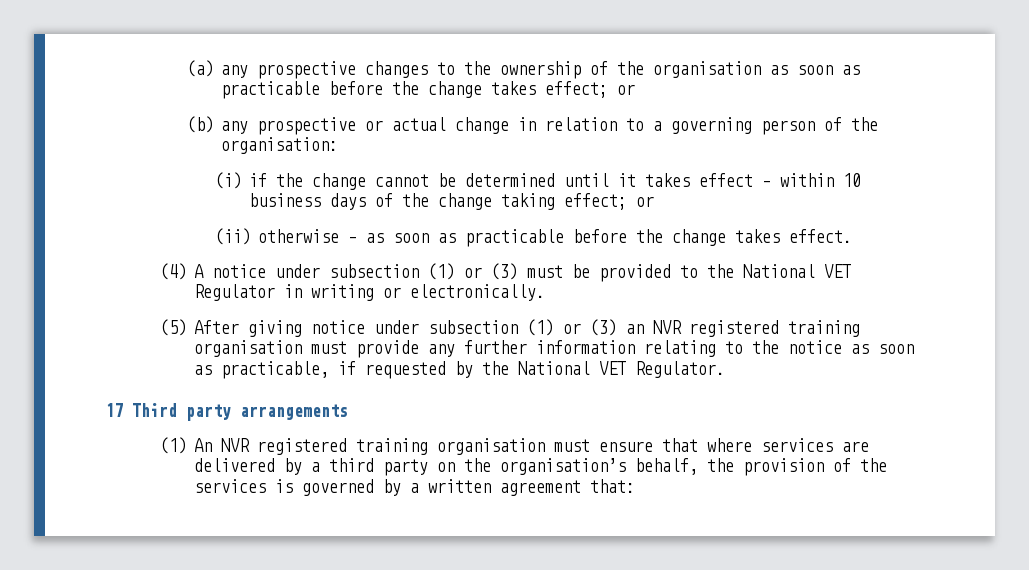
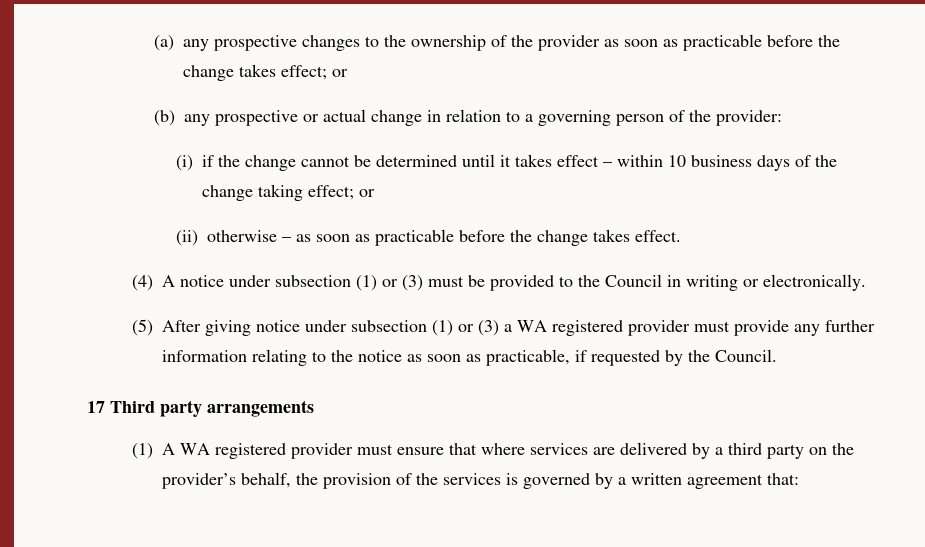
[653,61,762,78] organisation -> [537,35,600,51] provider
[221,137,339,154] organisation: -> [715,110,782,126] provider:
[742,264,851,278] [193,284,275,301] National VET Regulator -> [604,274,662,287] Council
[625,320,860,337] [193,340,302,357] an NVR registered training organisation -> [503,320,690,336] a WA registered provider
[517,361,725,378] National VET Regulator. -> [714,349,777,362] Council.
[193,438,545,455] An NVR registered training organisation -> [161,443,353,459] A WA registered provider
[499,458,626,475] organisation’s -> [161,473,236,489] provider’s

